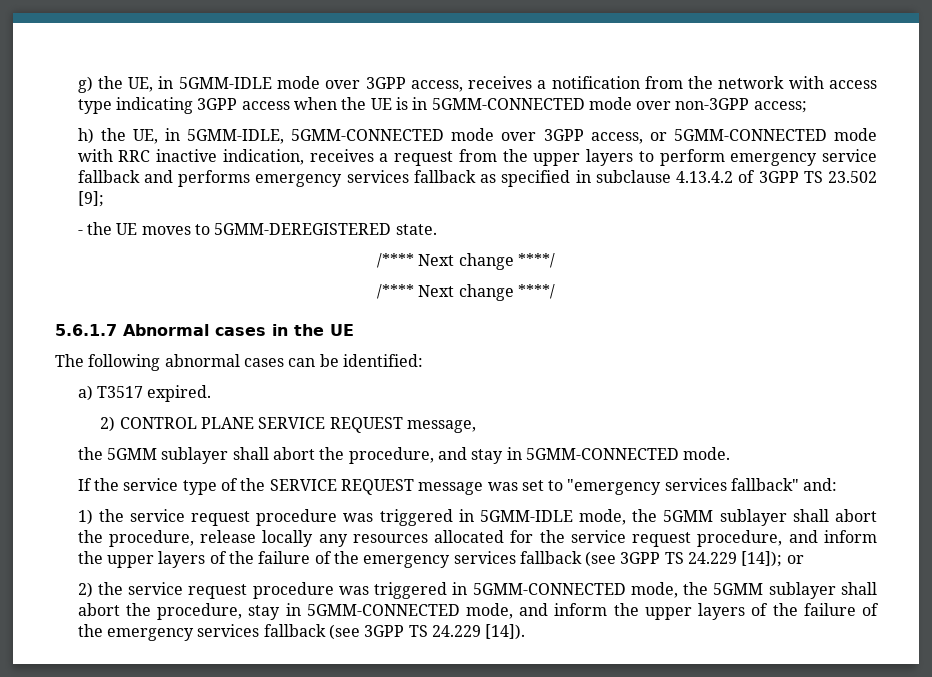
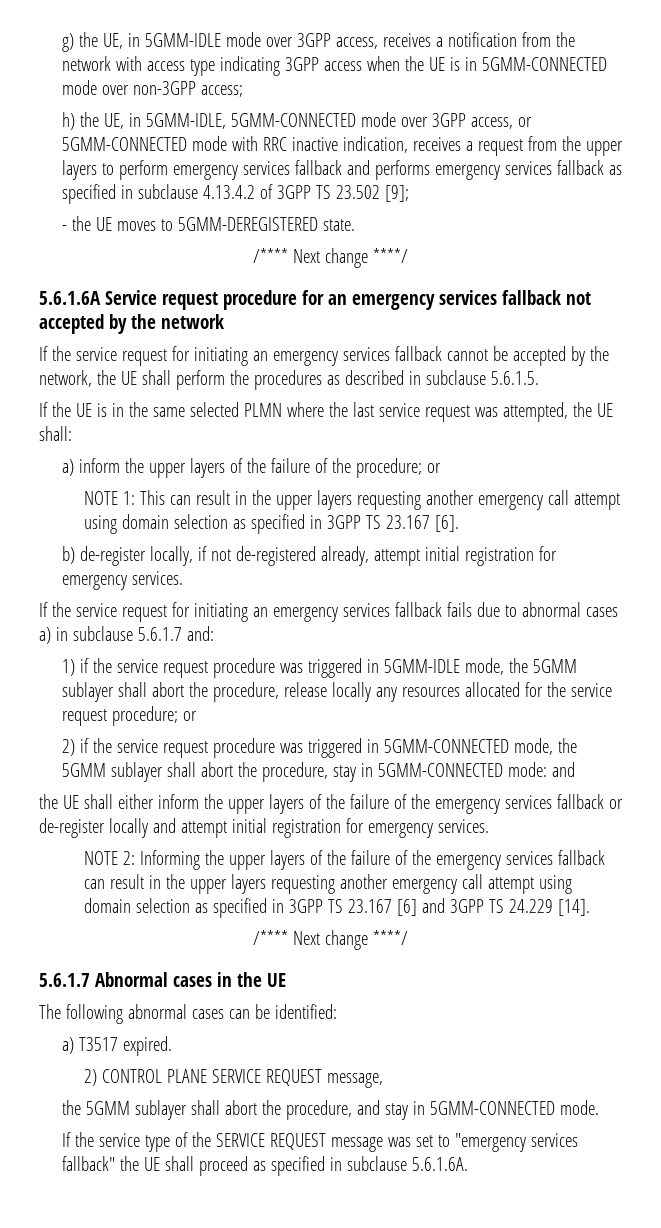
[822,149,877,162] service -> [242,161,290,175] services
(555, 260) none -> [39,290,591,310] [39,314,224,334] [39,346,609,366] [39,370,539,390] [39,402,613,422] [39,426,72,441] [61,458,441,478] [84,490,621,510] [84,514,460,534] [61,546,557,566] [61,571,183,590] [39,602,618,622] [39,626,214,644] [61,658,577,678] [61,682,612,702] [61,706,197,726] [61,738,577,758] [61,762,575,782] [39,794,623,814] [39,818,489,838] [84,850,606,870] [84,874,573,894] [84,898,591,918] // 5.6.1.6A Service request procedure for an emergency services fallback not accepted by the network // If the service request for initiating an emergency services fallback cannot be accepted by the network, the UE shall perform the procedures as described in subclause 5.6.1.5. // If the UE is in the same selected PLMN where the last service request was attempted, the UE shall: // a) inform the upper layers of the failure of the procedure; or // NOTE 1: This can result in the upper layers requesting another emergency call attempt using domain selection as specified in 3GPP TS 23.167 [6]. // b) de-register locally, if not de-registered already, attempt initial registration for emergency services. // If the service request for initiating an emergency services fallback fails due to abnormal cases a) in subclause 5.6.1.7 and: // 1) if the service request procedure was triggered in 5GMM-IDLE mode, the 5GMM sublayer shall abort the procedure, release locally any resources allocated for the service request procedure; or // 2) if the service request procedure was triggered in 5GMM-CONNECTED mode, the 5GMM sublayer shall abort the procedure, stay in 5GMM-CONNECTED mode: and // the UE shall either inform the upper layers of the failure of the emergency services fallback or de-register locally and attempt initial registration for emergency services. // NOTE 2: Informing the upper layers of the failure of the emergency services fallback can result in the upper layers requesting another emergency call attempt using domain selection as specified in 3GPP TS 23.167 [6] and 3GPP TS 24.229 [14].
[803,478,838,491] [77,509,878,526] [77,530,877,547] [77,551,804,568] [77,582,877,599] [77,603,880,620] [77,624,526,641] and: // 1) the service request procedure was triggered in 5GMM-IDLE mode, the 5GMM sublayer shall abort the procedure, release locally any resources allocated for the service request procedure, and inform the upper layers of the failure of the emergency services fallback (see 3GPP TS 24.229 [14]); or // 2) the service request procedure was triggered in 5GMM-CONNECTED mode, the 5GMM sublayer shall abort the procedure, stay in 5GMM-CONNECTED mode, and inform the upper layers of the failure of the emergency services fallback (see 3GPP TS 24.229 [14]). -> [119,1156,468,1176] the UE shall proceed as specified in subclause 5.6.1.6A.

